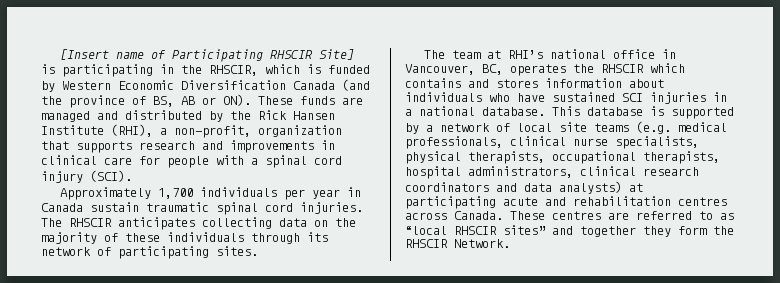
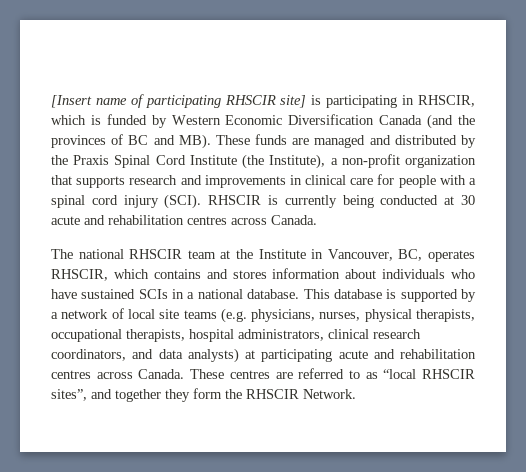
[172,49,355,62] Participating RHSCIR Site] -> [145,95,307,108] participating RHSCIR site]
[181,65,202,74] the -> (415, 100) none
[69,94,251,108] province of BS, AB or ON). -> [51,134,211,149] provinces of BC and MB).
[258,110,335,120] [41,124,251,138] Rick Hansen Institute (RHI), a non-profit, -> [73,154,400,169] Praxis Spinal Cord Institute (the Institute), a non-profit
[60,187,362,200] [41,202,363,215] [41,217,356,230] [41,232,328,244] [41,246,258,259] [424,49,656,59] // Approximately 1,700 individuals per year in Canada sustain traumatic spinal cord injuries. The RHSCIR anticipates collecting data on the majority of these individuals through its network of participating sites. // The team at RHI’s national office -> [208,195,476,208] [51,215,317,225] [51,249,306,259] RHSCIR is currently being conducted at 30 acute and rehabilitation centres across Canada. // The national RHSCIR team at the Institute
[573,64,644,73] the RHSCIR -> [51,269,108,281] RHSCIR,
[622,92,706,104] SCI injuries -> [138,289,168,299] SCIs
[678,122,727,132] [405,136,699,149] medical professionals, clinical nurse specialists, -> [251,309,361,322] physicians, nurses,
[405,182,489,192] coordinators -> [51,349,126,361] coordinators,
[503,225,546,235] sites” -> [51,389,87,401] sites”,

